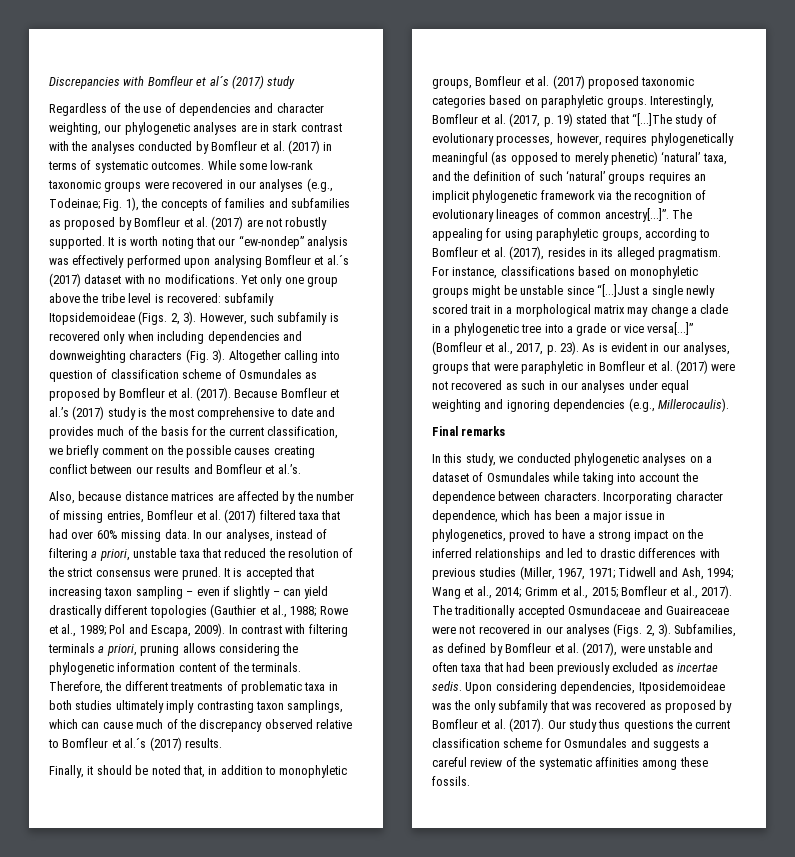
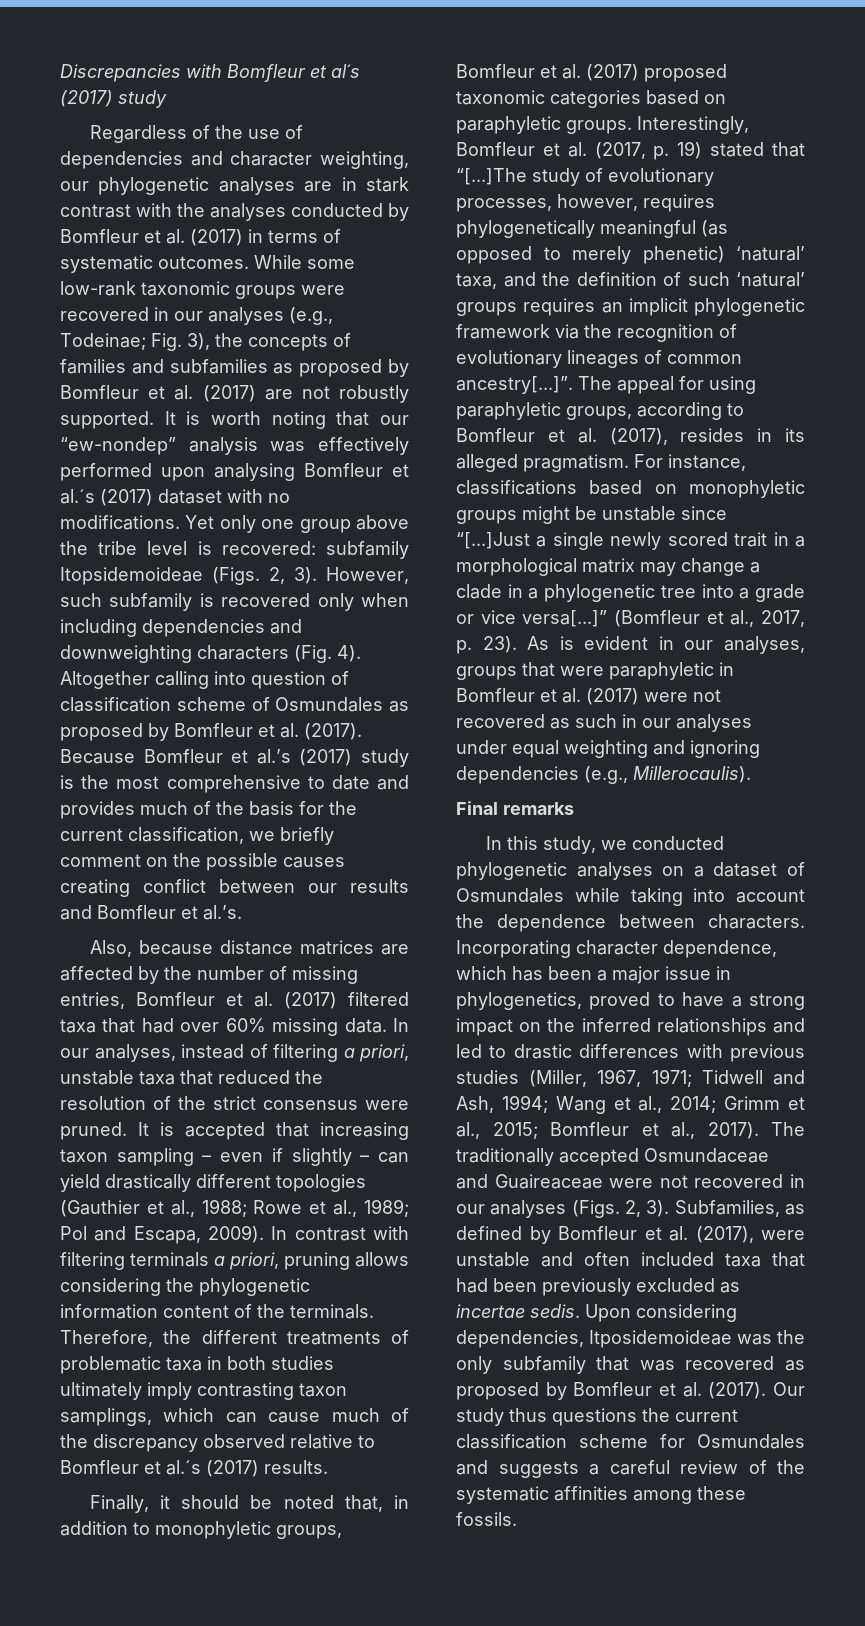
[125,197,139,211] 1), -> [187,333,210,350] 3),
[212,349,226,363] 3). -> [337,645,361,662] 4).
[432,228,483,241] appealing -> [617,376,674,394] appeal
(458, 667) none -> [641,1252,714,1266] included

